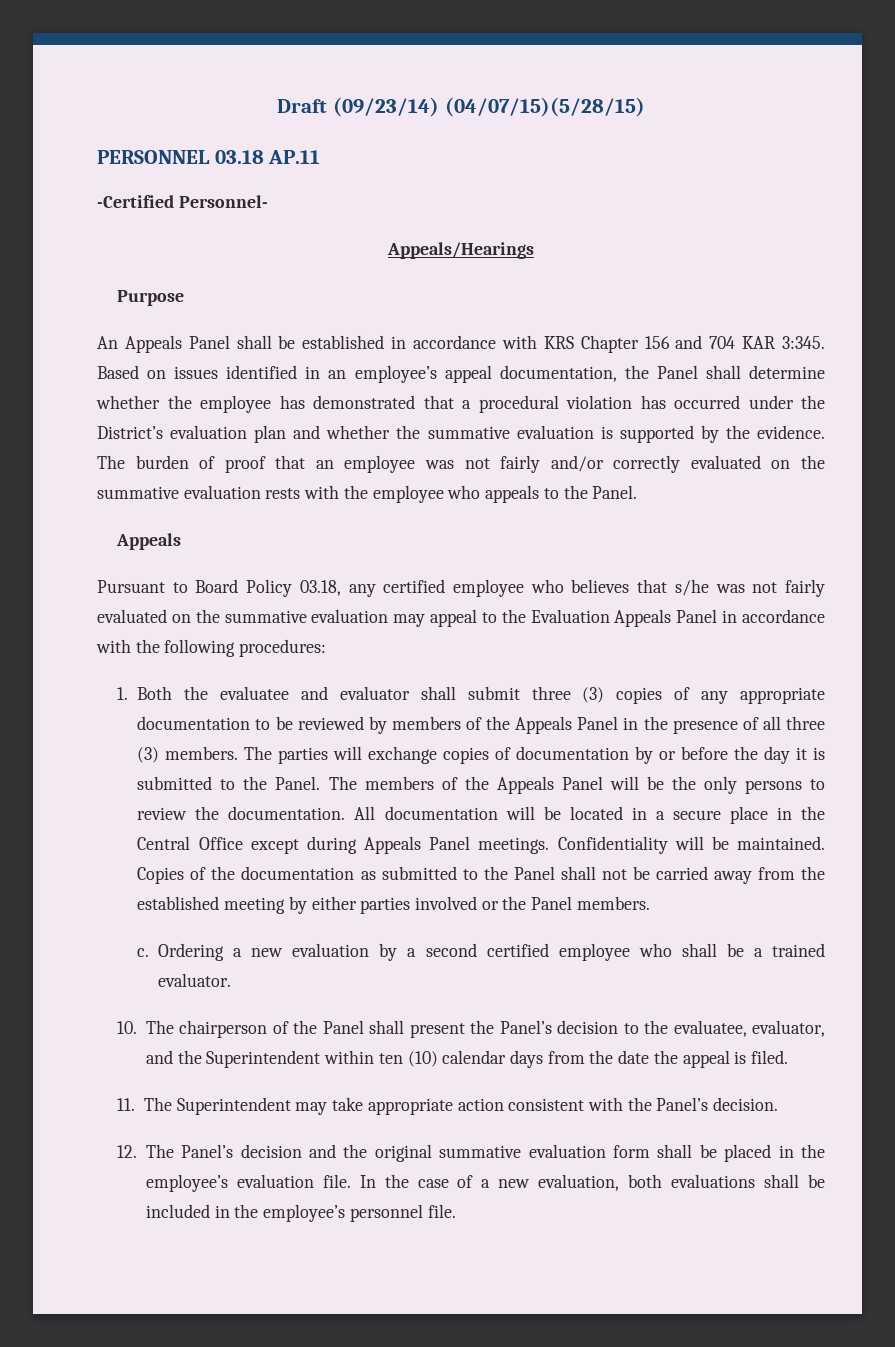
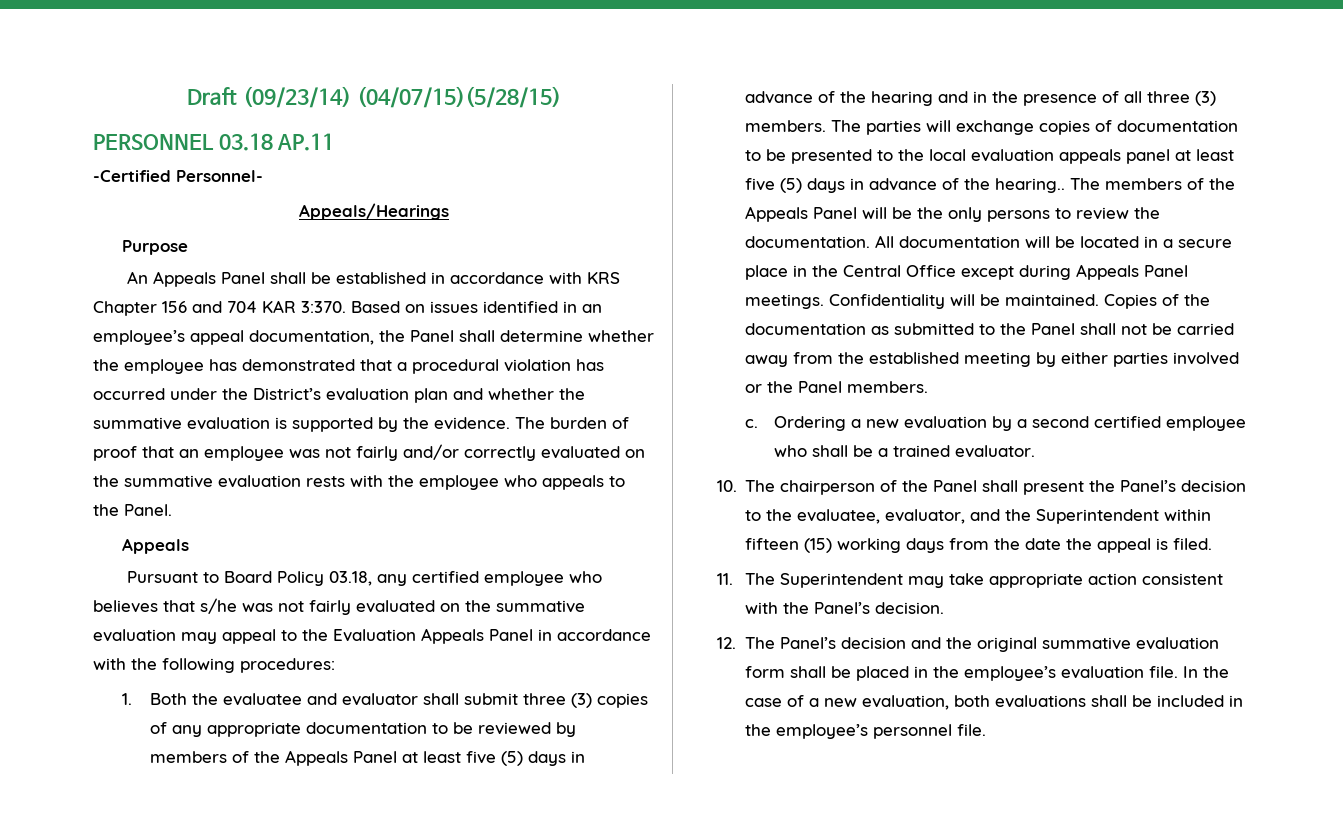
[782,336,826,349] 3:345. -> [301,301,346,313] 3:370.
(619, 723) none -> [402,751,586,766] [745,91,969,106] at least five (5) days in advance of the hearing and
[635,746,825,764] [137,776,321,790] by or before the day it is submitted to the Panel. -> [745,149,1235,164] [745,178,1066,193] to be presented to the local evaluation appeals panel at least five (5) days in advance of the hearing..
[378,1050,507,1067] ten (10) calendar -> [745,538,902,553] fifteen (15) working

